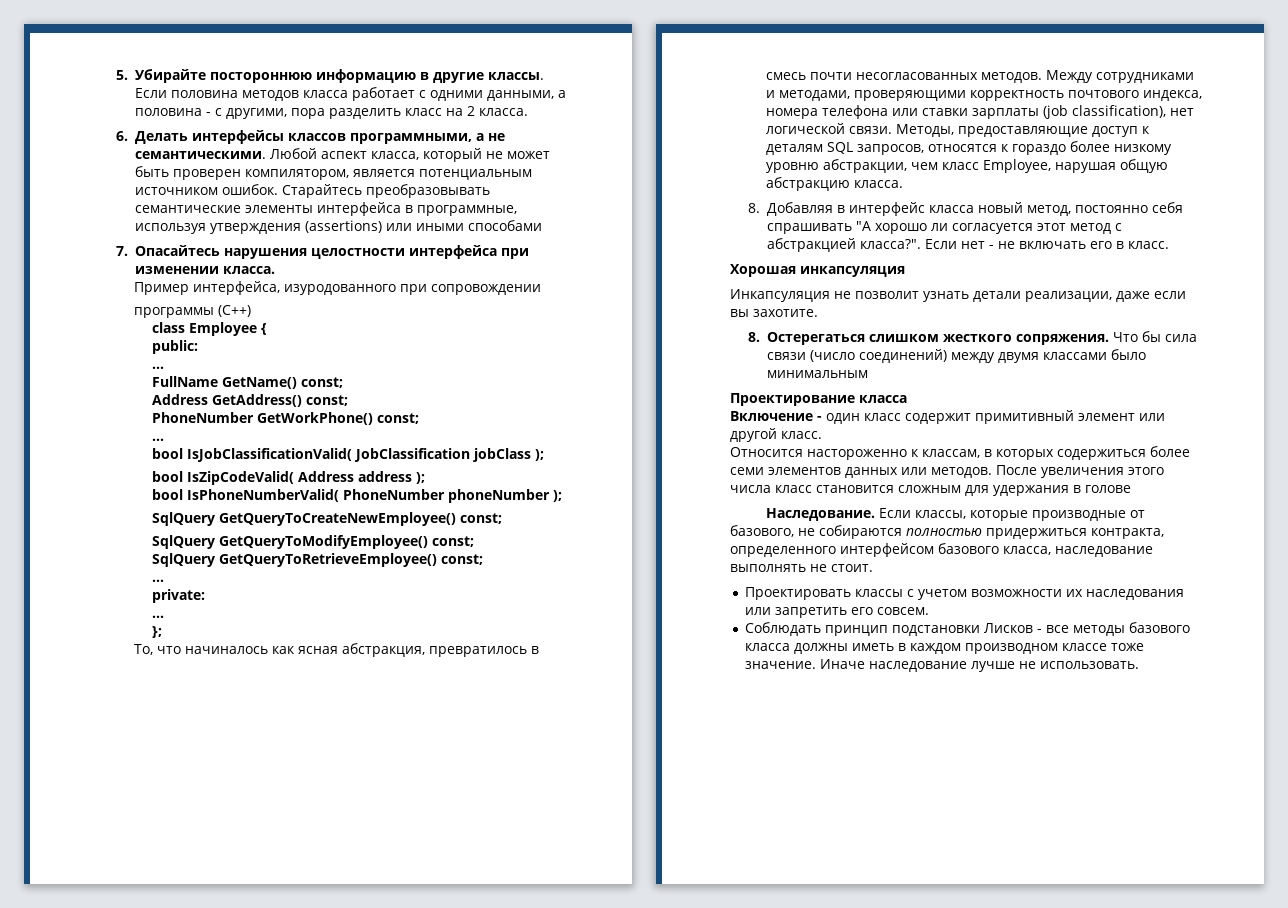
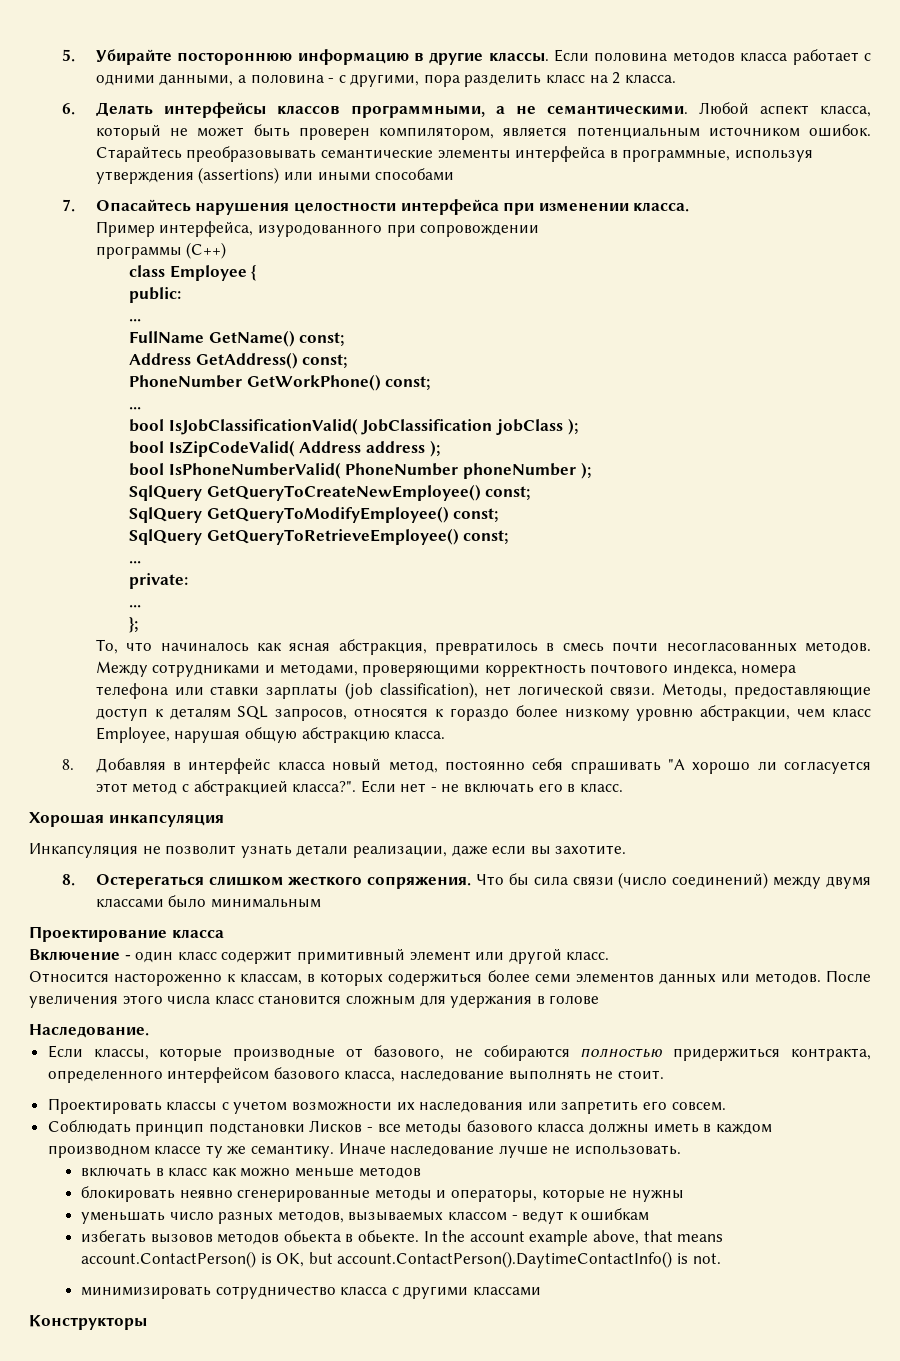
(875, 514) none -> (149, 1031) //
[1111,643,1145,651] [745,661,817,669] тоже значение. -> [205,1145,335,1158] ту же семантику.
(1140, 665) none -> [81,1167,421,1179] [81,1186,684,1202] [81,1208,650,1224] [81,1230,724,1246] [81,1251,721,1268] [81,1286,542,1299] [29,1315,147,1330] // включать в класс как можно меньше методов // блокировать неявно сгенерированные методы и операторы, которые не нужны // уменьшать число разных методов, вызываемых классом - ведут к ошибкам // избегать вызовов методов обьекта в обьекте. In the account example above, that means account.ContactPerson() is OK, but account.ContactPerson().DaytimeContactInfo() is not. // минимизировать сотрудничество класса с другими классами // Конструкторы

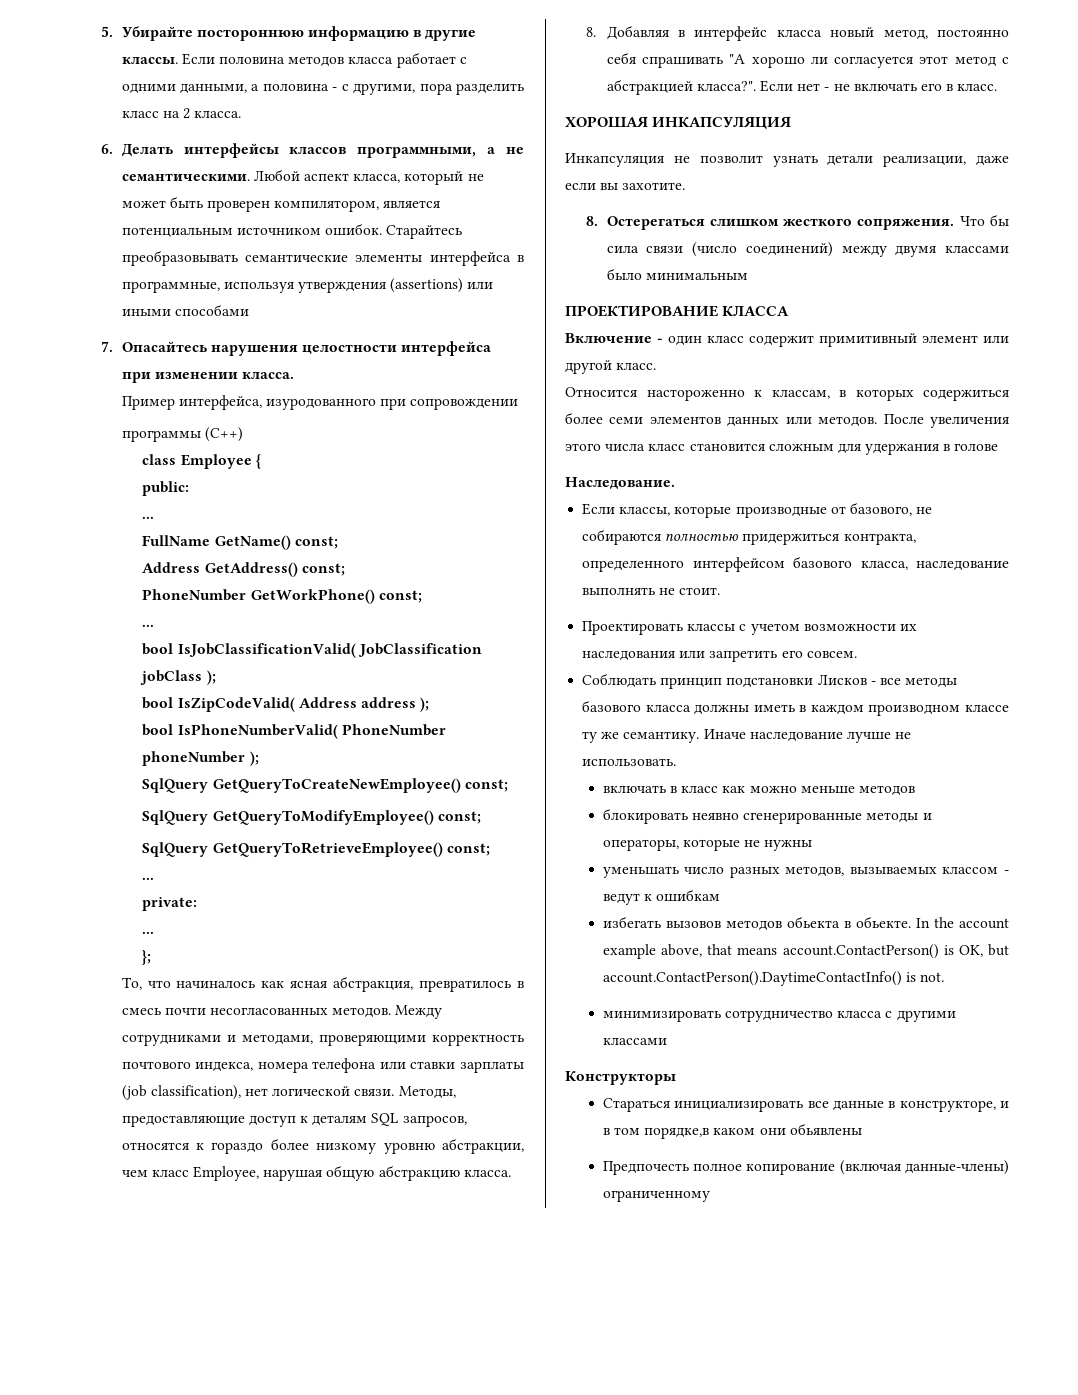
[29,812,224,827] Хорошая инкапсуляция -> [565,116,792,130] ХОРОШАЯ ИНКАПСУЛЯЦИЯ
[29,926,224,942] Проектирование класса -> [565,305,790,317] ПРОЕКТИРОВАНИЕ КЛАССА
(147, 1322) none -> [602,1098,1009,1112] [602,1123,862,1139] [602,1160,1009,1175] [602,1190,710,1202] // Стараться инициализировать все данные в конструкторе, и в том порядке,в каком они обьявлены // Предпочесть полное копирование (включая данные-члены) ограниченному

